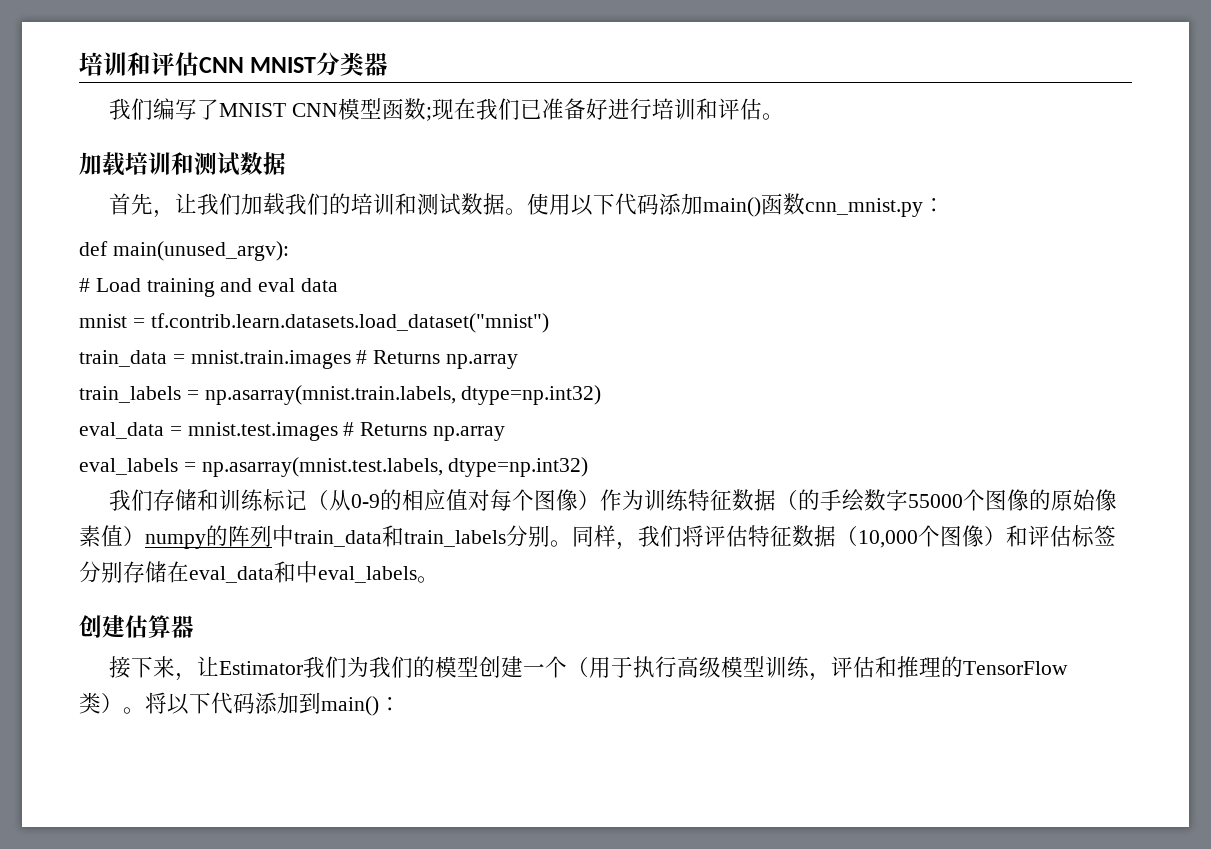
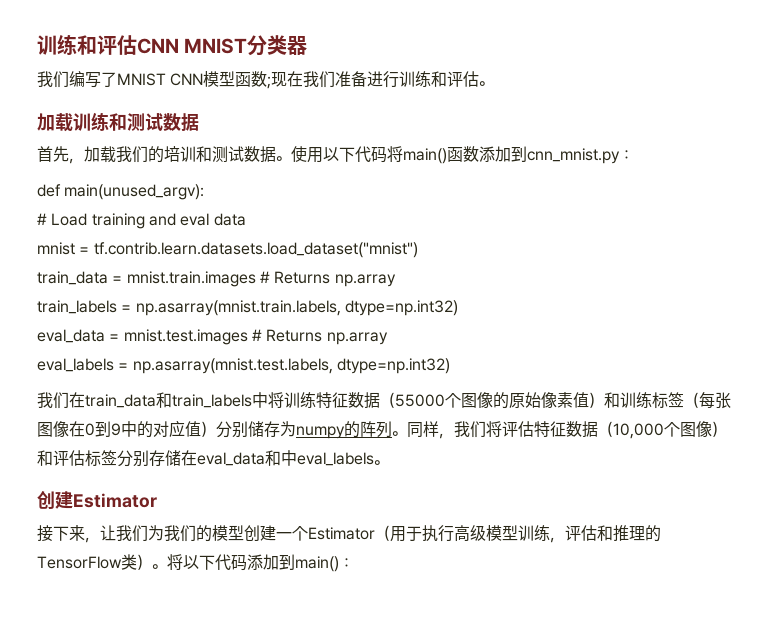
[79,52,127,76] 培训 -> [37,34,77,55] 训练
[519,98,696,120] 已准备好进行培训 -> [335,71,432,88] 准备进行训练
[125,152,171,175] 培训 -> [73,112,109,131] 训练
[174,193,241,215] 让我们 -> (84, 161) none
[658,193,703,215] 添加 -> [387,146,403,162] 将
(805, 204) none -> [479,146,527,162] 添加到
[152,489,644,511] 存储和训练标记（从0-9的相应值对每个图像）作为 -> [69,392,284,408] 在train_data和train_labels中将
[797,489,908,512] 的手绘数字 -> (395, 400) none
[145,525,550,549] numpy的阵列中train_data和train_labels分别 -> [604,392,731,409] [37,420,392,439] 和训练标签（每张图像在0到9中的对应值）分别储存为numpy的阵列
[125,615,194,638] 估算器 -> [73,493,157,508] Estimator
[218,661,303,675] Estimator -> (116, 533) none
(567, 667) none -> [308,527,375,540] Estimator

